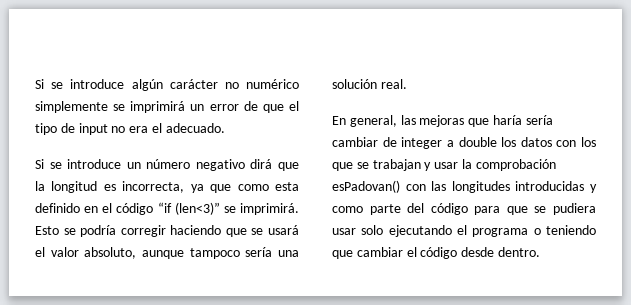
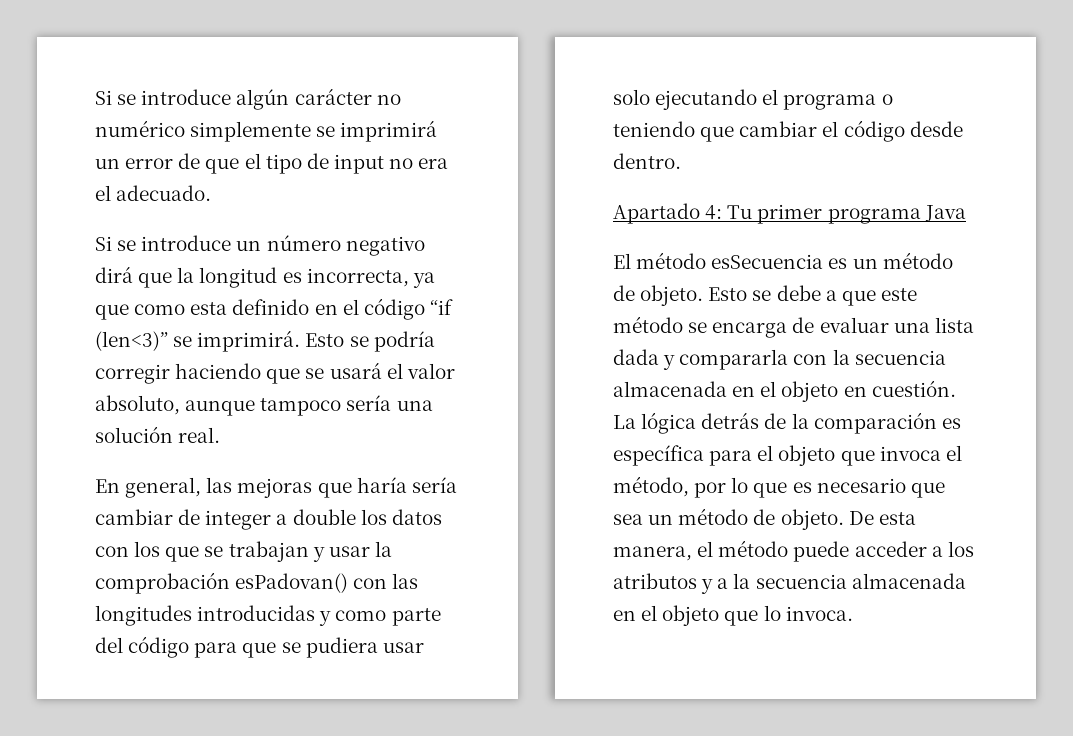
(540, 252) none -> [613,203,966,224] [613,252,953,269] [613,285,917,306] [613,316,974,338] [613,349,946,370] [613,380,956,402] [613,412,961,434] [613,445,962,466] [613,476,945,498] [613,508,916,530] [613,540,974,562] [613,573,966,594] [613,605,853,626] // Apartado 4: Tu primer programa Java // El método esSecuencia es un método de objeto. Esto se debe a que este método se encarga de evaluar una lista dada y compararla con la secuencia almacenada en el objeto en cuestión. La lógica detrás de la comparación es específica para el objeto que invoca el método, por lo que es necesario que sea un método de objeto. De esta manera, el método puede acceder a los atributos y a la secuencia almacenada en el objeto que lo invoca.

